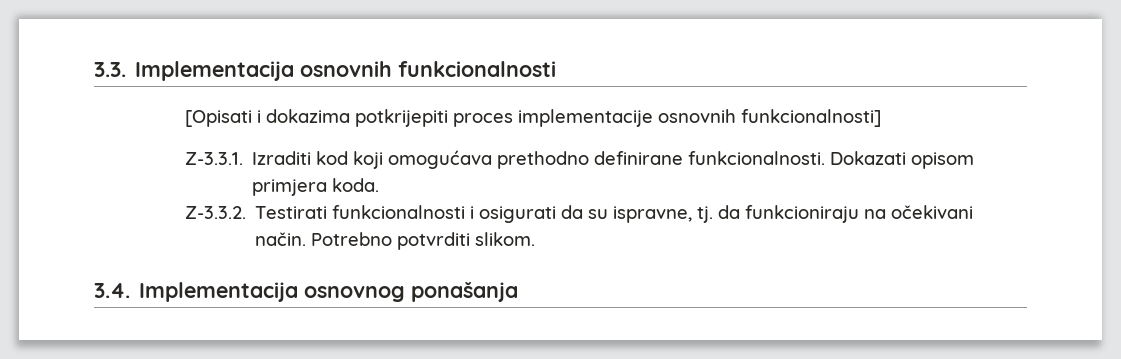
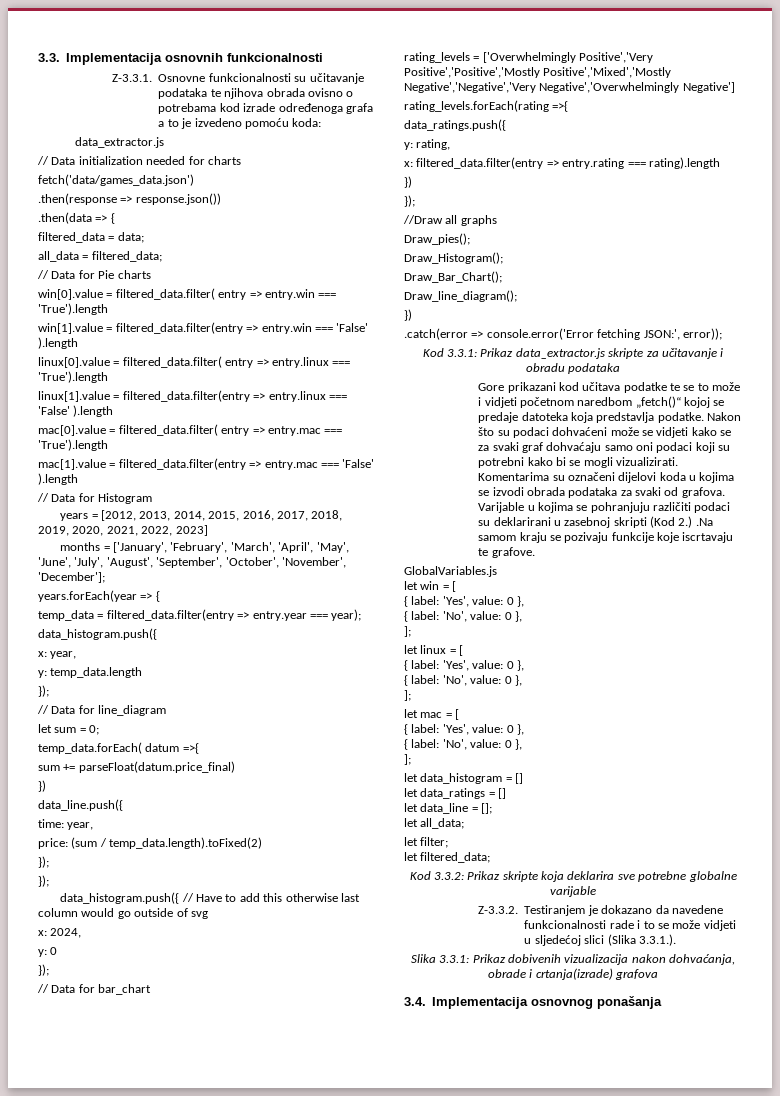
[184,109,881,127] [184,150,974,169] [251,178,379,196] [184,205,973,223] [254,232,535,250] [Opisati i dokazima potkrijepiti proces implementacije osnovnih funkcionalnosti] // Z-3.3.1. Izraditi kod koji omogućava prethodno definirane funkcionalnosti. Dokazati opisom primjera koda. // Z-3.3.2. Testirati funkcionalnosti i osigurati da su ispravne, tj. da funkcioniraju na očekivani način. Potrebno potvrditi slikom. -> [112,73,364,84] [158,88,354,99] [158,103,373,114] [158,118,322,129] [75,137,165,148] [37,156,241,165] [38,174,194,186] [38,193,221,205] [38,212,115,224] [38,232,144,243] [38,251,162,262] [37,270,151,279] [38,288,337,300] [38,303,108,315] [38,322,369,334] [38,337,78,349] [38,356,351,368] [38,371,108,383] [38,390,347,402] [38,405,114,417] [38,424,343,436] [38,439,108,451] [38,458,375,470] [38,473,78,485] [37,493,153,504] [60,510,343,521] [38,525,208,536] [60,542,349,553] [38,557,346,568] [38,572,105,583] [38,590,160,602] [38,609,362,621] [38,628,157,640] [38,651,77,659] [38,667,143,678] [38,685,49,697] [37,705,167,716] [38,724,100,735] [38,742,199,754] [38,761,235,773] [38,780,46,792] [38,799,123,811] [38,819,94,830] [38,837,263,849] [38,856,49,868] [38,875,49,887] [60,892,360,904] [38,908,208,919] [38,928,82,938] [38,947,58,957] [38,964,49,976] [37,984,152,995] [404,52,654,63] [404,67,672,78] [404,82,735,93] [404,100,569,112] [404,119,506,131] [404,139,451,150] [404,157,720,169] [404,176,412,188] [404,195,415,207] [403,215,497,226] [404,233,470,245] [404,252,503,264] [404,271,502,283] [404,290,517,302] [404,309,412,321] [404,328,722,340] [422,348,724,359] [525,363,621,374] [478,382,741,393] [478,396,725,408] [478,412,742,423] [478,427,732,438] [478,442,731,453] [478,457,679,468] [478,472,735,483] [478,487,725,498] [478,502,731,513] [478,516,713,528] [478,532,734,543] [478,547,535,558] [404,566,497,577] [404,581,457,592] [404,596,524,607] [404,611,522,622] [404,626,411,637] [404,645,464,656] [404,660,524,671] [404,675,522,686] [404,690,411,701] [404,709,460,720] [404,724,524,735] [404,739,522,750] [404,754,411,765] [404,773,524,784] [404,788,507,799] [404,803,493,814] [404,818,465,829] [404,837,449,848] [404,852,491,863] [409,871,737,882] [550,886,596,897] [478,905,723,916] [524,920,736,931] [524,934,676,946] [410,954,736,965] [487,968,659,980] Z-3.3.1. Osnovne funkcionalnosti su učitavanje podataka te njihova obrada ovisno o potrebama kod izrade određenoga grafa a to je izvedeno pomoću koda: // data_extractor.js // // Data initialization needed for charts // fetch('data/games_data.json') // .then(response => response.json()) // .then(data => { // filtered_data = data; // all_data = filtered_data; // // Data for Pie charts // win[0].value = filtered_data.filter( entry => entry.win === 'True').length // win[1].value = filtered_data.filter(entry => entry.win === 'False' ).length // linux[0].value = filtered_data.filter( entry => entry.linux === 'True').length // linux[1].value = filtered_data.filter(entry => entry.linux === 'False' ).length // mac[0].value = filtered_data.filter( entry => entry.mac === 'True').length // mac[1].value = filtered_data.filter(entry => entry.mac === 'False' ).length // // Data for Histogram // years = [2012, 2013, 2014, 2015, 2016, 2017, 2018, 2019, 2020, 2021, 2022, 2023] // months = ['January', 'February', 'March', 'April', 'May', 'June', 'July', 'August', 'September', 'October', 'November', 'December']; // years.forEach(year => { // temp_data = filtered_data.filter(entry => entry.year === year); // data_histogram.push({ // x: year, // y: temp_data.length // }); // // Data for line_diagram // let sum = 0; // temp_data.forEach( datum =>{ // sum += parseFloat(datum.price_final) // }) // data_line.push({ // time: year, // price: (sum / temp_data.length).toFixed(2) // }); // }); // data_histogram.push({ // Have to add this otherwise last column would go outside of svg // x: 2024, // y: 0 // }); // // Data for bar_chart // rating_levels = ['Overwhelmingly Positive','Very Positive','Positive','Mostly Positive','Mixed','Mostly Negative','Negative','Very Negative','Overwhelmingly Negative'] // rating_levels.forEach(rating =>{ // data_ratings.push({ // y: rating, // x: filtered_data.filter(entry => entry.rating === rating).length // }) // }); // //Draw all graphs // Draw_pies(); // Draw_Histogram(); // Draw_Bar_Chart(); // Draw_line_diagram(); // }) // .catch(error => console.error('Error fetching JSON:', error)); // Kod 3.3.1: Prikaz data_extractor.js skripte za učitavanje i obradu podataka // Gore prikazani kod učitava podatke te se to može i vidjeti početnom naredbom „fetch()“ kojoj se predaje datoteka koja predstavlja podatke. Nakon što su podaci dohvaćeni može se vidjeti kako se za svaki graf dohvaćaju samo oni podaci koji su potrebni kako bi se mogli vizualizirati. Komentarima su označeni dijelovi koda u kojima se izvodi obrada podataka za svaki od grafova. Varijable u kojima se pohranjuju različiti podaci su deklarirani u zasebnoj skripti (Kod 2.) .Na samom kraju se pozivaju funkcije koje iscrtavaju te grafove. // GlobalVariables.js // let win = [ // { label: 'Yes', value: 0 }, // { label: 'No', value: 0 }, // ]; // let linux = [ // { label: 'Yes', value: 0 }, // { label: 'No', value: 0 }, // ]; // let mac = [ // { label: 'Yes', value: 0 }, // { label: 'No', value: 0 }, // ]; // let data_histogram = [] // let data_ratings = [] // let data_line = []; // let all_data; // let filter; // let filtered_data; // Kod 3.3.2: Prikaz skripte koja deklarira sve potrebne globalne varijable // Z-3.3.2. Testiranjem je dokazano da navedene funkcionalnosti rade i to se može vidjeti u sljedećoj slici (Slika 3.3.1.). // Slika 3.3.1: Prikaz dobivenih vizualizacija nakon dohvaćanja, obrade i crtanja(izrade) grafova

